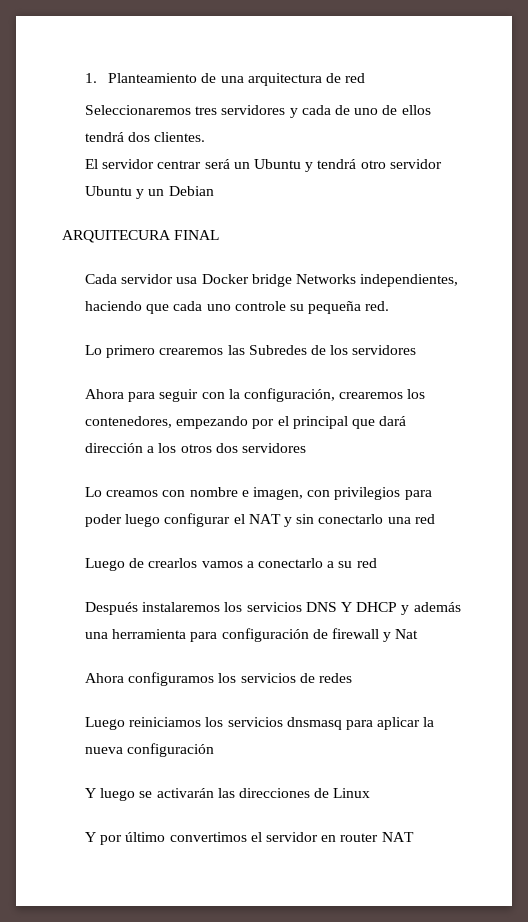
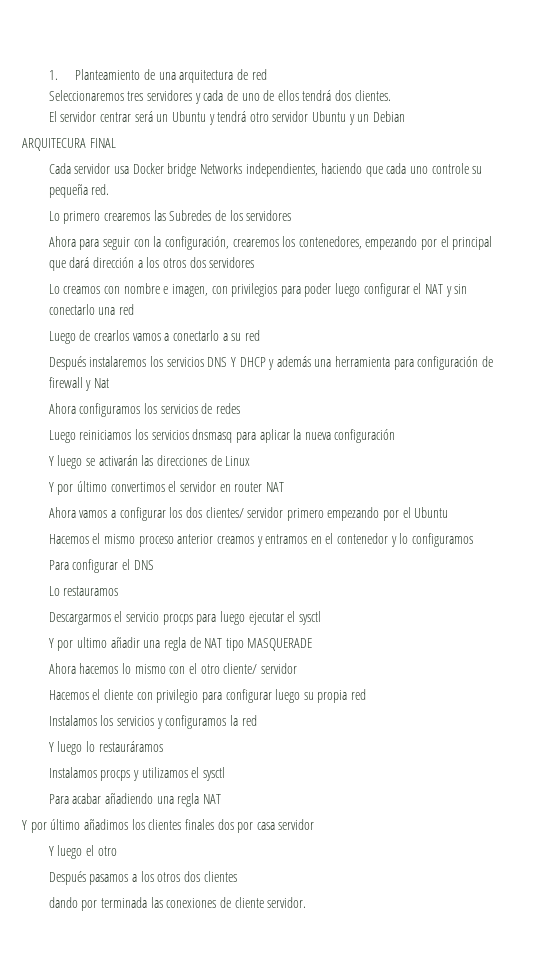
(414, 837) none -> [48,507,449,521] [48,533,474,547] [48,559,154,573] [48,586,119,596] [48,611,321,625] [48,636,313,651] [48,663,297,674] [48,689,367,703] [48,715,257,729] [48,741,163,755] [48,767,225,781] [48,792,221,807] [22,818,315,833] [48,845,117,859] [48,871,237,885] [48,897,307,911] // Ahora vamos a configurar los dos clientes/ servidor primero empezando por el Ubuntu // Hacemos el mismo proceso anterior creamos y entramos en el contenedor y lo configuramos // Para configurar el DNS // Lo restauramos // Descargarmos el servicio procps para luego ejecutar el sysctl // Y por ultimo añadir una regla de NAT tipo MASQUERADE // Ahora hacemos lo mismo con el otro cliente/ servidor // Hacemos el cliente con privilegio para configurar luego su propia red // Instalamos los servicios y configuramos la red // Y luego lo restauráramos // Instalamos procps y utilizamos el sysctl // Para acabar añadiendo una regla NAT // Y por último añadimos los clientes finales dos por casa servidor // Y luego el otro // Después pasamos a los otros dos clientes // dando por terminada las conexiones de cliente servidor.

